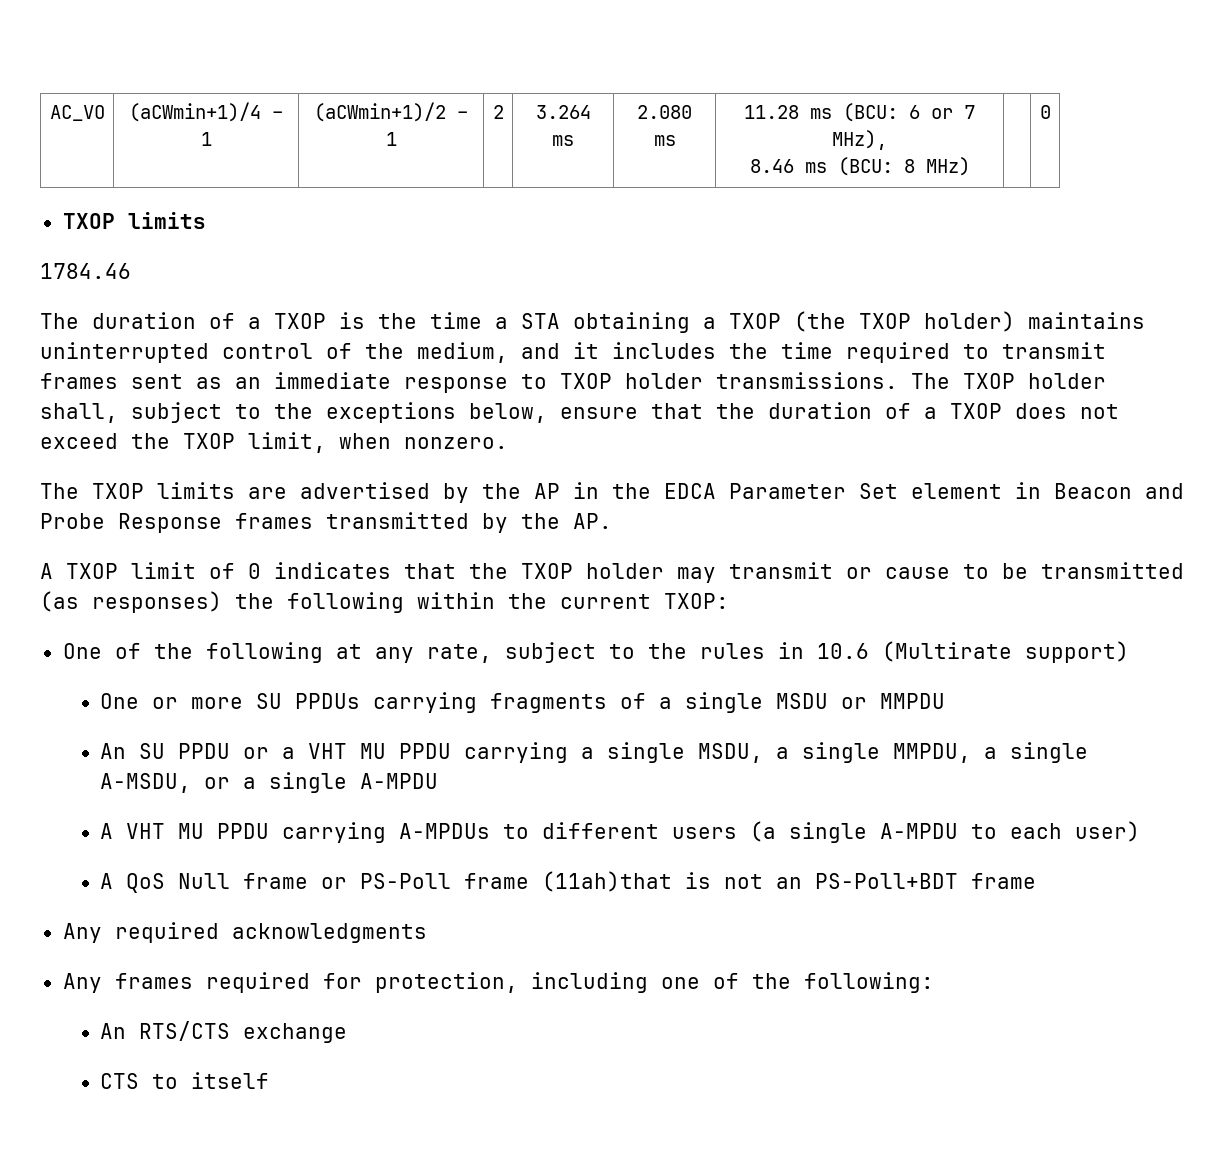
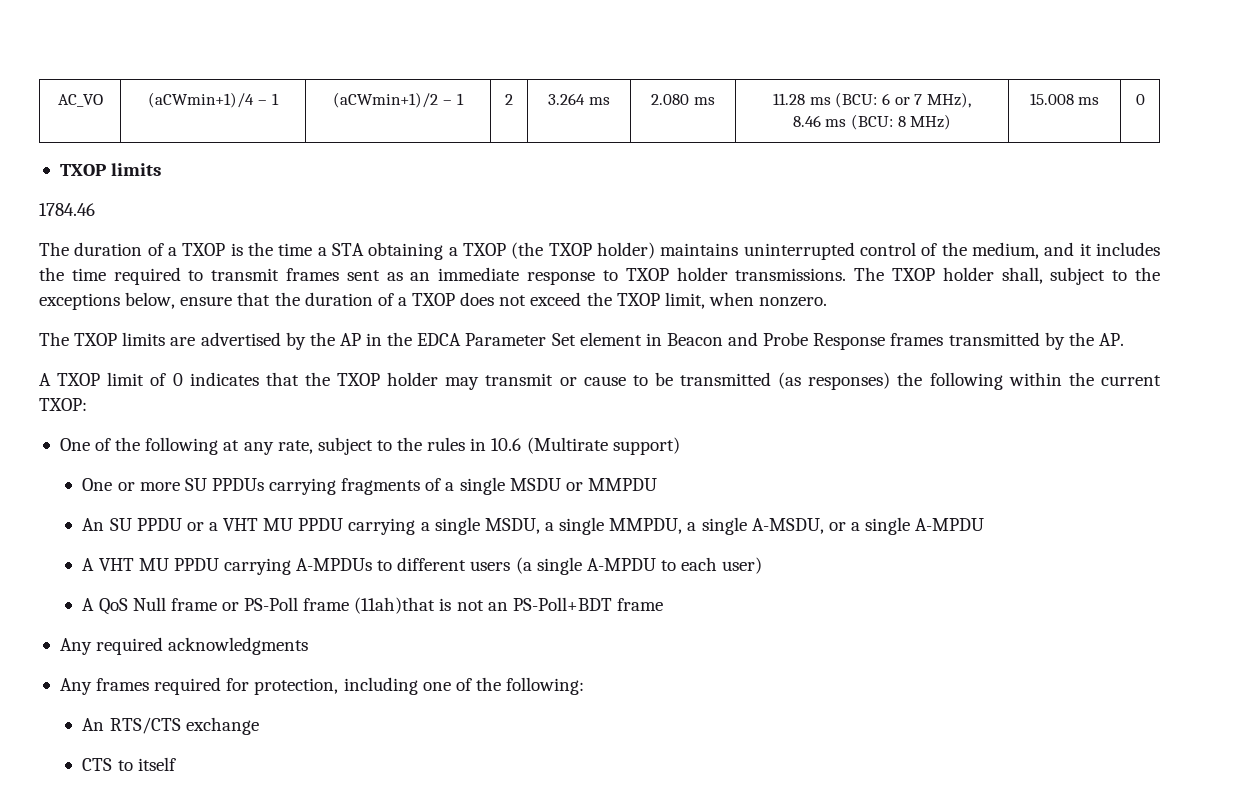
(970, 166) none -> [1029,93,1100,105] 15.008 ms

